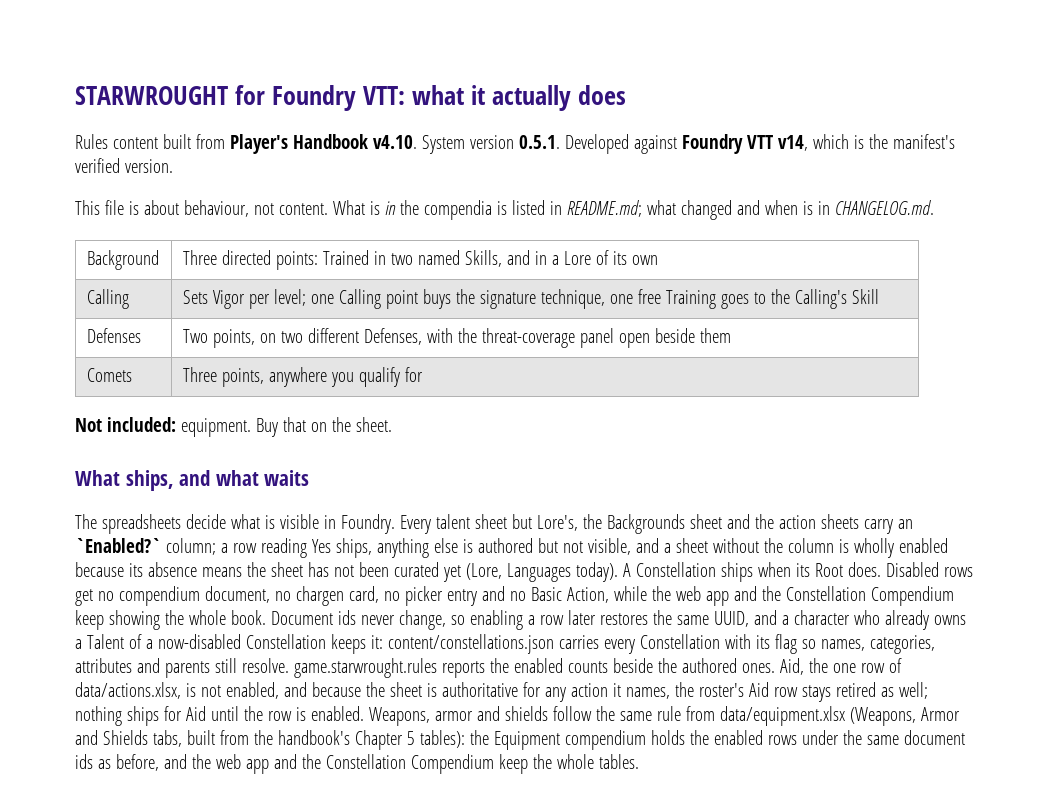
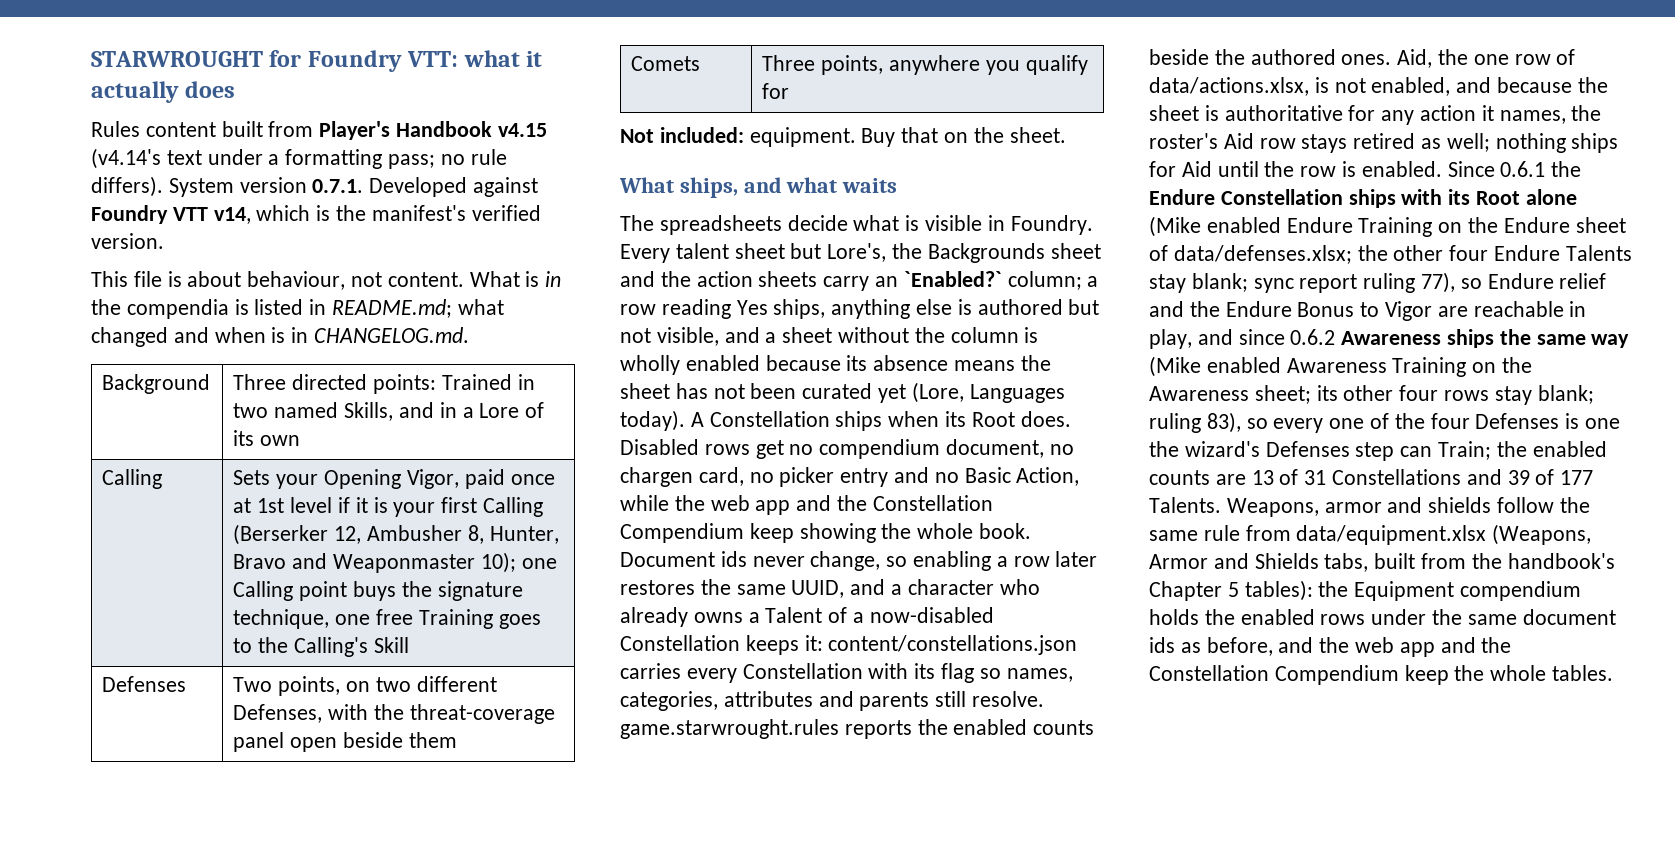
[372,135,417,149] v4.10. -> [497,123,547,137] [91,148,507,169] [91,176,163,197] v4.15 (v4.14's text under a formatting pass; no rule differs).
[518,135,560,149] 0.5.1. -> [312,179,364,193] 0.7.1.
[212,289,306,309] Vigor per level; -> [276,469,555,489] [233,497,543,517] [233,524,559,545] [233,552,516,573] your Opening Vigor, paid once at 1st level if it is your first Calling (Berserker 12, Ambusher 8, Hunter, Bravo and Weaponmaster 10);
(364, 713) none -> [1447,161,1582,177] [1149,189,1577,208] [1149,216,1626,237] [1149,245,1632,264] [1149,272,1607,293] [1149,301,1587,321] [1149,329,1630,349] [1149,356,1533,377] [1149,385,1594,405] [1149,412,1621,433] [1149,441,1607,461] [1149,469,1594,485] [1149,497,1221,513] Since 0.6.1 the Endure Constellation ships with its Root alone (Mike enabled Endure Training on the Endure sheet of data/defenses.xlsx; the other four Endure Talents stay blank; sync report ruling 77), so Endure relief and the Endure Bonus to Vigor are reachable in play, and since 0.6.2 Awareness ships the same way (Mike enabled Awareness Training on the Awareness sheet; its other four rows stay blank; ruling 83), so every one of the four Defenses is one the wizard's Defenses step can Train; the enabled counts are 13 of 31 Constellations and 39 of 177 Talents.

